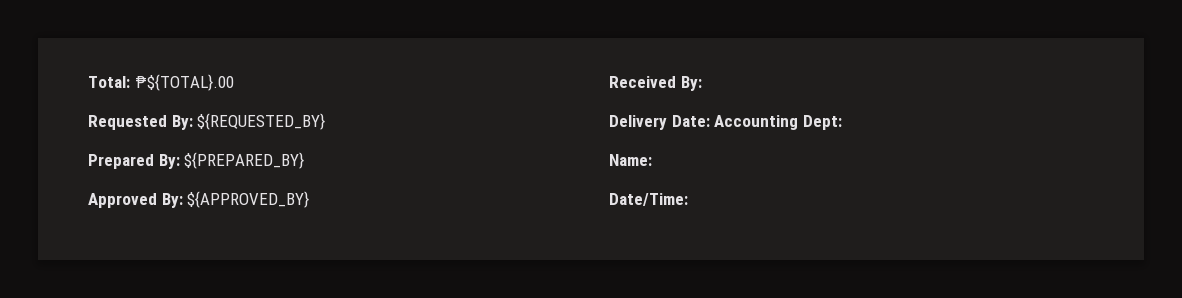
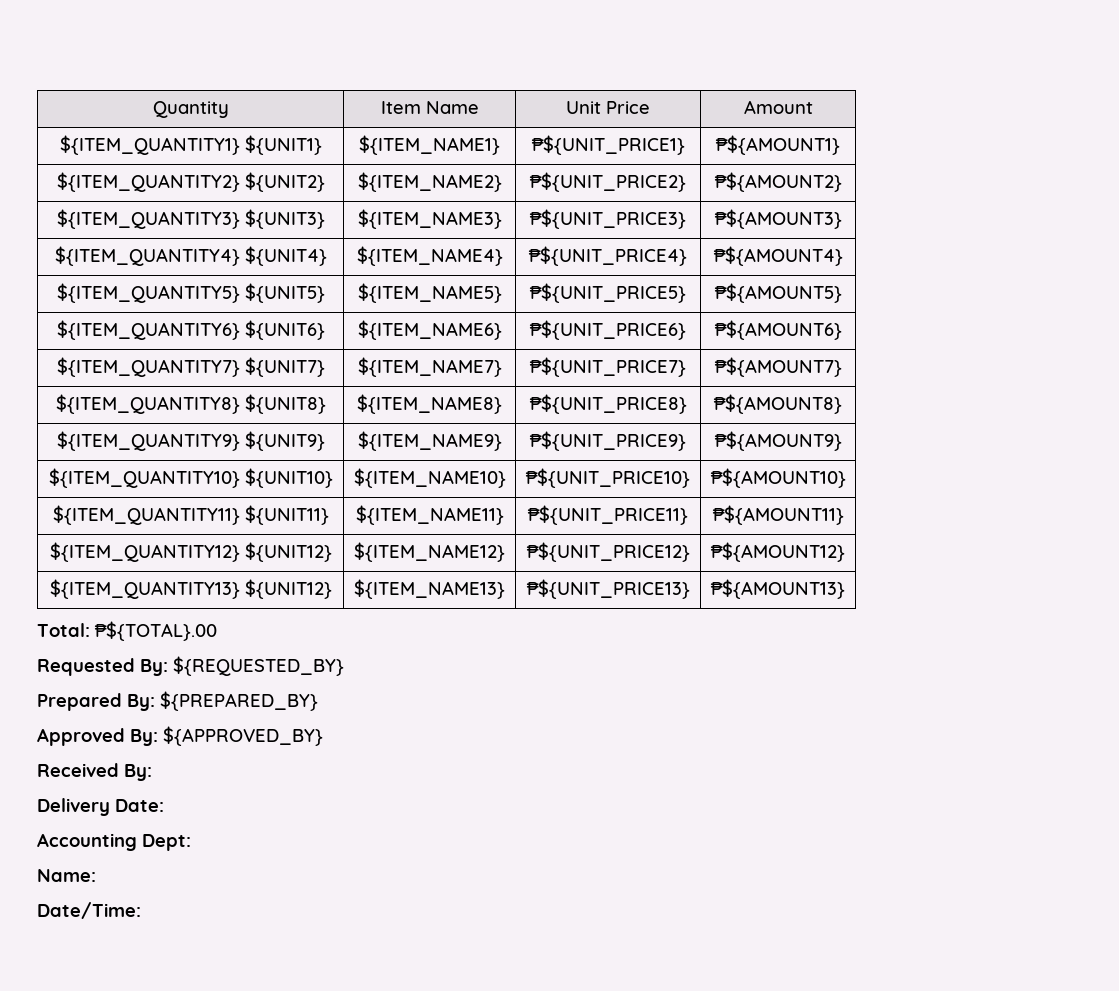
(88, 82) none -> [152,101,229,118] [380,101,479,114] [566,101,650,114] [743,100,813,114] [59,135,322,155] [359,135,500,155] [530,135,685,155] [715,135,840,155] [56,172,325,192] [357,172,502,192] [529,172,686,192] [713,172,842,192] [56,209,325,229] [357,209,502,229] [529,209,686,229] [713,209,842,229] [54,246,327,266] [356,246,503,266] [528,246,687,266] [712,246,843,266] [56,283,325,303] [357,283,502,303] [529,283,686,303] [713,283,842,303] [56,320,325,340] [357,320,502,340] [529,320,686,340] [713,320,842,340] [56,357,325,377] [357,357,502,377] [529,357,686,377] [713,357,842,377] [55,394,326,414] [357,394,502,414] [528,394,687,414] [713,394,842,414] [56,431,325,451] [357,431,502,451] [529,431,686,451] [713,431,842,451] [48,468,333,488] [353,468,506,488] [525,468,690,488] [709,468,846,488] [52,505,329,525] [355,505,504,525] [527,505,688,525] [711,505,844,525] [49,542,332,562] [354,542,505,562] [525,542,690,562] [710,542,845,562] [49,579,332,599] [354,579,505,599] [525,579,690,599] [710,579,845,599] Quantity | Item Name | Unit Price | Amount // ${ITEM_QUANTITY1} ${UNIT1} | ${ITEM_NAME1} | ₱${UNIT_PRICE1} | ₱${AMOUNT1} // ${ITEM_QUANTITY2} ${UNIT2} | ${ITEM_NAME2} | ₱${UNIT_PRICE2} | ₱${AMOUNT2} // ${ITEM_QUANTITY3} ${UNIT3} | ${ITEM_NAME3} | ₱${UNIT_PRICE3} | ₱${AMOUNT3} // ${ITEM_QUANTITY4} ${UNIT4} | ${ITEM_NAME4} | ₱${UNIT_PRICE4} | ₱${AMOUNT4} // ${ITEM_QUANTITY5} ${UNIT5} | ${ITEM_NAME5} | ₱${UNIT_PRICE5} | ₱${AMOUNT5} // ${ITEM_QUANTITY6} ${UNIT6} | ${ITEM_NAME6} | ₱${UNIT_PRICE6} | ₱${AMOUNT6} // ${ITEM_QUANTITY7} ${UNIT7} | ${ITEM_NAME7} | ₱${UNIT_PRICE7} | ₱${AMOUNT7} // ${ITEM_QUANTITY8} ${UNIT8} | ${ITEM_NAME8} | ₱${UNIT_PRICE8} | ₱${AMOUNT8} // ${ITEM_QUANTITY9} ${UNIT9} | ${ITEM_NAME9} | ₱${UNIT_PRICE9} | ₱${AMOUNT9} // ${ITEM_QUANTITY10} ${UNIT10} | ${ITEM_NAME10} | ₱${UNIT_PRICE10} | ₱${AMOUNT10} // ${ITEM_QUANTITY11} ${UNIT11} | ${ITEM_NAME11} | ₱${UNIT_PRICE11} | ₱${AMOUNT11} // ${ITEM_QUANTITY12} ${UNIT12} | ${ITEM_NAME12} | ₱${UNIT_PRICE12} | ₱${AMOUNT12} // ${ITEM_QUANTITY13} ${UNIT12} | ${ITEM_NAME13} | ₱${UNIT_PRICE13} | ₱${AMOUNT13} //
(710, 121) none -> (164, 805) //

